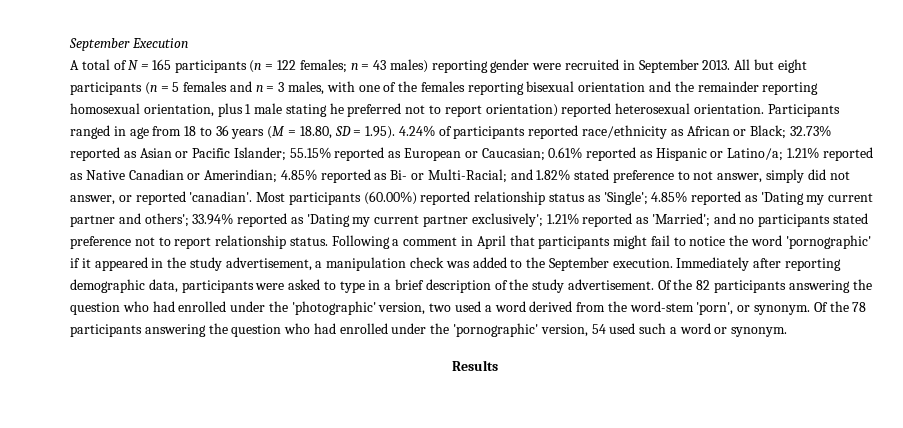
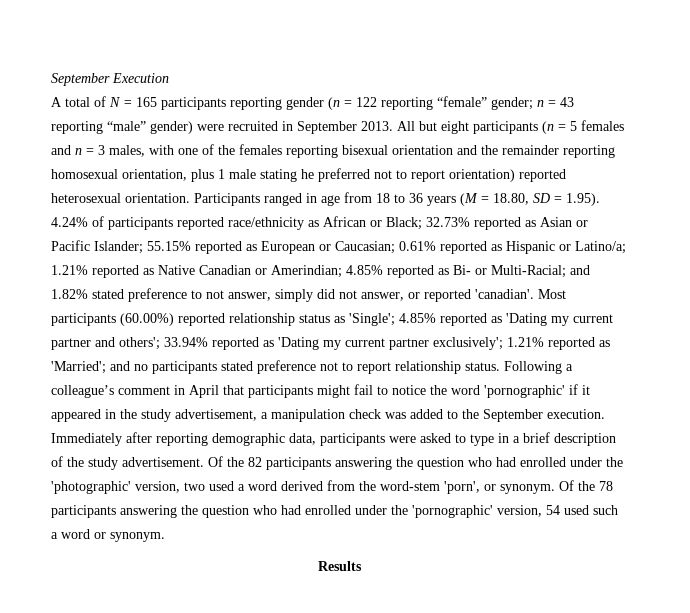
(247, 66) none -> [230,97,324,110] reporting gender
[299,59,530,73] females; n = 43 males) reporting gender -> [381,96,574,110] [51,121,193,134] reporting “female” gender; n = 43 reporting “male” gender)
(400, 242) none -> [51,385,114,398] colleague’s

